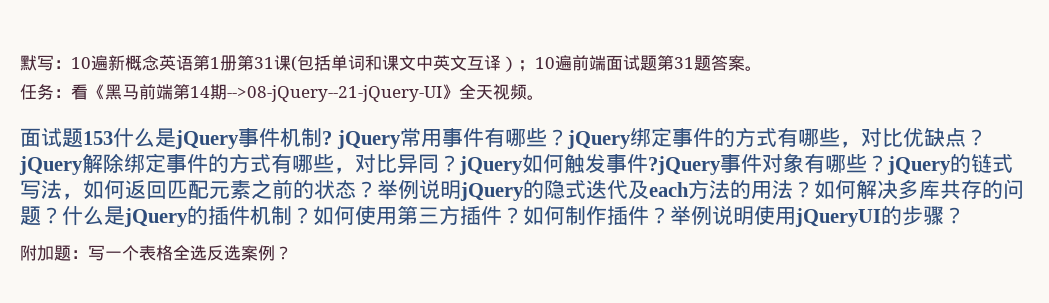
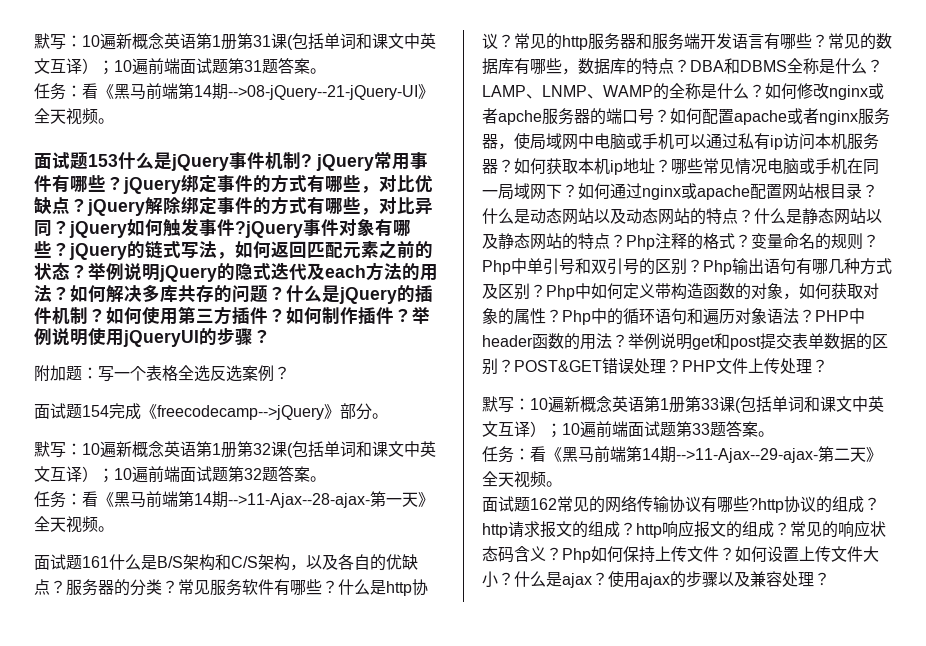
(292, 253) none -> [34,403,388,420] [34,441,436,458] [34,466,326,483] [34,491,434,508] [34,516,114,533] [34,554,418,571] [34,579,428,596] [482,33,892,50] [482,58,883,75] [482,83,884,100] [482,108,890,125] [482,133,879,150] [482,158,879,175] [482,183,878,200] [482,208,882,225] [482,233,879,250] [482,258,892,275] [482,283,879,300] [482,308,865,325] [482,333,888,350] [482,358,828,375] [482,396,884,413] [482,421,774,438] [482,446,882,463] [482,471,562,488] [482,495,880,513] [482,520,886,538] [482,546,879,563] [482,571,830,588] // 面试题154完成《freecodecamp-->jQuery》部分。 // 默写：10遍新概念英语第1册第32课(包括单词和课文中英文互译）；10遍前端面试题第32题答案。 // 任务：看《黑马前端第14期-->11-Ajax--28-ajax-第一天》全天视频。 // 面试题161什么是B/S架构和C/S架构，以及各自的优缺点？服务器的分类？常见服务软件有哪些？什么是http协议？常见的http服务器和服务端开发语言有哪些？常见的数据库有哪些，数据库的特点？DBA和DBMS全称是什么？LAMP、LNMP、WAMP的全称是什么？如何修改nginx或者apche服务器的端口号？如何配置apache或者nginx服务器，使局域网中电脑或手机可以通过私有ip访问本机服务器？如何获取本机ip地址？哪些常见情况电脑或手机在同一局域网下？如何通过nginx或apache配置网站根目录？什么是动态网站以及动态网站的特点？什么是静态网站以及静态网站的特点？Php注释的格式？变量命名的规则？Php中单引号和双引号的区别？Php输出语句有哪几种方式及区别？Php中如何定义带构造函数的对象，如何获取对象的属性？Php中的循环语句和遍历对象语法？PHP中header函数的用法？举例说明get和post提交表单数据的区别？POST&GET错误处理？PHP文件上传处理？ // 默写：10遍新概念英语第1册第33课(包括单词和课文中英文互译）；10遍前端面试题第33题答案。 // 任务：看《黑马前端第14期-->11-Ajax--29-ajax-第二天》全天视频。 // 面试题162常见的网络传输协议有哪些?http协议的组成？http请求报文的组成？http响应报文的组成？常见的响应状态码含义？Php如何保持上传文件？如何设置上传文件大小？什么是ajax？使用ajax的步骤以及兼容处理？

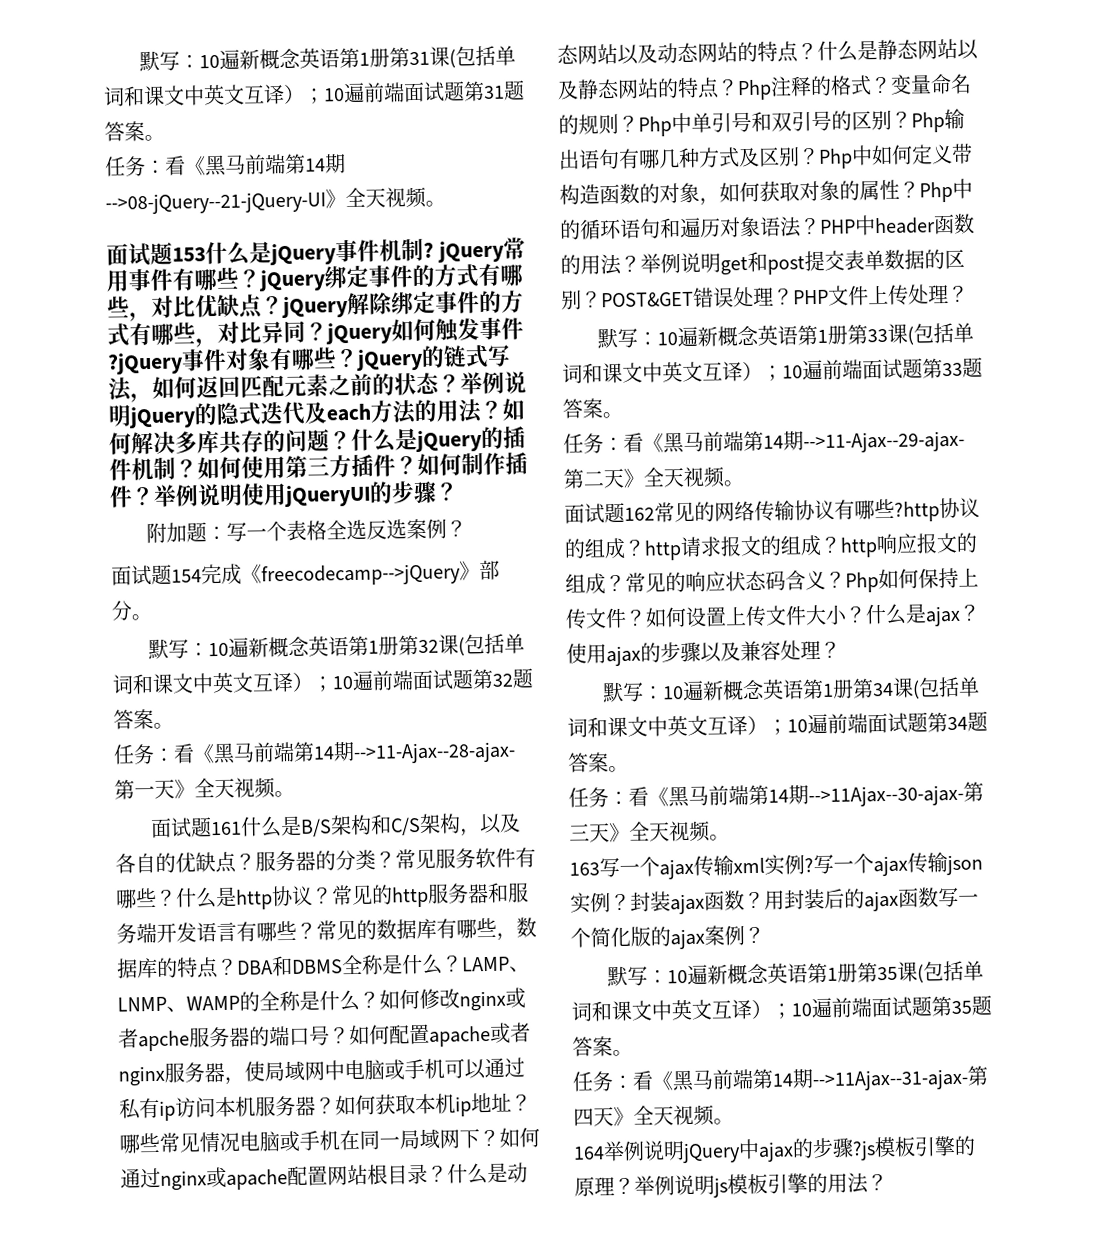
(830, 579) none -> [602,676,981,703] [567,711,988,738] [567,752,629,773] [568,781,984,808] [569,820,730,843] [569,852,983,880] [570,887,979,915] [570,925,765,950] [607,960,985,987] [571,995,992,1022] [572,1036,633,1057] [572,1065,989,1092] [573,1104,734,1127] [573,1135,976,1164] [574,1172,888,1198] // 默写：10遍新概念英语第1册第34课(包括单词和课文中英文互译）；10遍前端面试题第34题答案。 // 任务：看《黑马前端第14期-->11Ajax--30-ajax-第三天》全天视频。 // 163写一个ajax传输xml实例?写一个ajax传输json实例？封装ajax函数？用封装后的ajax函数写一个简化版的ajax案例？ // 默写：10遍新概念英语第1册第35课(包括单词和课文中英文互译）；10遍前端面试题第35题答案。 // 任务：看《黑马前端第14期-->11Ajax--31-ajax-第四天》全天视频。 // 164举例说明jQuery中ajax的步骤?js模板引擎的原理？举例说明js模板引擎的用法？

